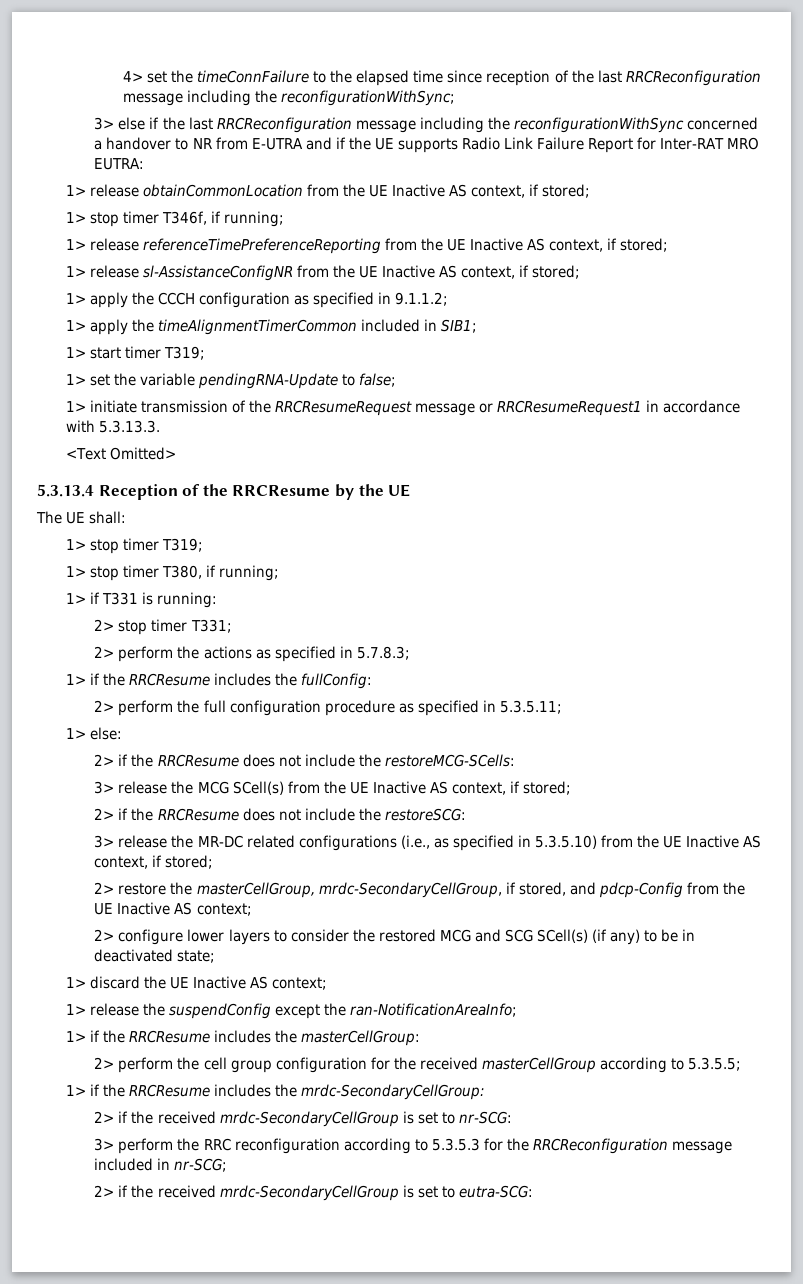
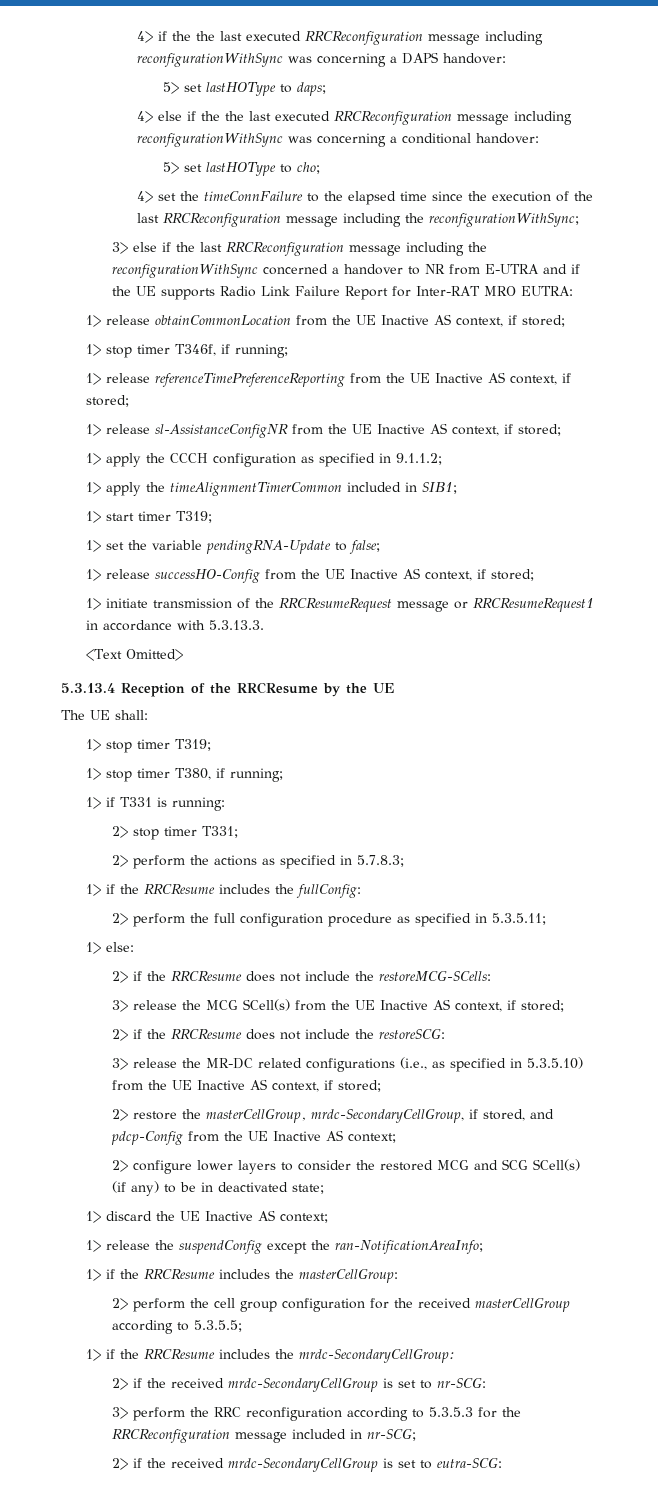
[123,71,144,82] 4> -> [137,31,544,45] [137,52,507,67] [162,82,326,96] [137,111,573,125] [137,133,540,147] [162,162,320,176] [137,191,154,203] 4> if the the last executed RRCReconfiguration message including reconfigurationWithSync was concerning a DAPS handover: // 5> set lastHOType to daps; // 4> else if the the last executed RRCReconfiguration message including reconfigurationWithSync was concerning a conditional handover: // 5> set lastHOType to cho; // 4>
[486,70,551,86] reception -> [468,191,552,202] the execution
(396, 380) none -> [86,568,535,583] // 1> release successHO-Config from the UE Inactive AS context, if stored;

